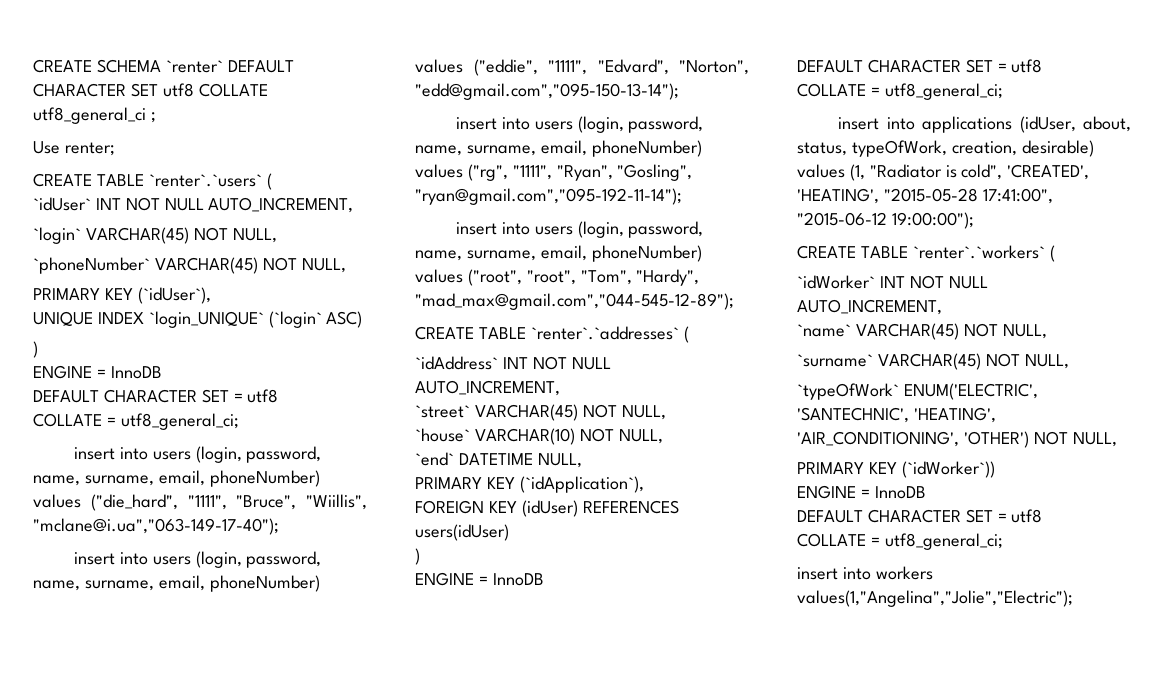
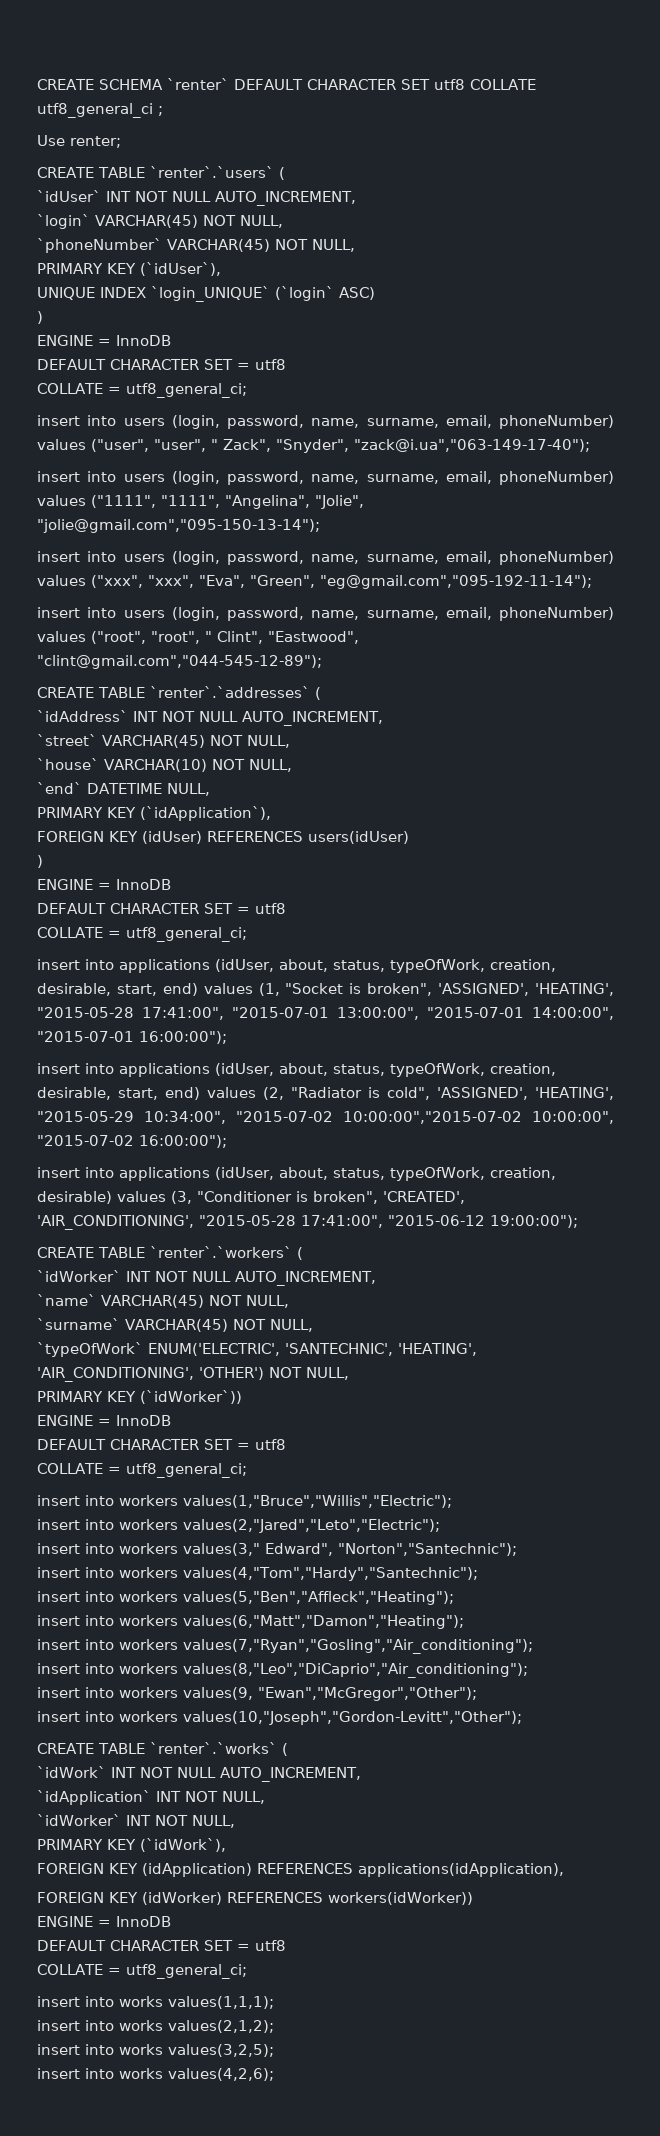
[90,494,367,511] [33,518,279,535] ("die_hard", "1111", "Bruce", "Wiillis", "mclane@i.ua","063-149-17-40"); -> [91,439,590,453] ("user", "user", " Zack", "Snyder", "zack@i.ua","063-149-17-40");
[473,59,749,76] [415,83,679,100] ("eddie", "1111", "Edvard", "Norton", "edd@gmail.com","095-150-13-14"); -> [91,495,364,509] [37,519,320,533] ("1111", "1111", "Angelina", "Jolie", "jolie@gmail.com","095-150-13-14");
[467,164,693,181] [415,188,682,205] ("rg", "1111", "Ryan", "Gosling", "ryan@gmail.com","095-192-11-14"); -> [91,575,592,589] ("xxx", "xxx", "Eva", "Green", "eg@gmail.com","095-192-11-14");
[580,269,700,286] [415,293,734,310] "Tom", "Hardy", "mad_max@gmail.com","044-545-12-89"); -> [205,631,359,644] [37,655,322,669] " Clint", "Eastwood", "clint@gmail.com","044-545-12-89");
[1021,140,1094,157] [797,164,1090,181] [797,188,879,204] desirable) values (1, "Radiator is cold", 'CREATED', 'HEATING', -> [37,983,615,996] [37,1007,614,1020] [37,1031,227,1044] [37,1063,556,1077] [37,1087,615,1100] [37,1111,614,1124] [37,1135,227,1148] [37,1167,556,1181] [37,1191,465,1204] [37,1215,194,1230] desirable, start, end) values (1, "Socket is broken", 'ASSIGNED', 'HEATING', "2015-05-28 17:41:00", "2015-07-01 13:00:00", "2015-07-01 14:00:00", "2015-07-01 16:00:00"); // insert into applications (idUser, about, status, typeOfWork, creation, desirable, start, end) values (2, "Radiator is cold", 'ASSIGNED', 'HEATING', "2015-05-29 10:34:00", "2015-07-02 10:00:00","2015-07-02 10:00:00", "2015-07-02 16:00:00"); // insert into applications (idUser, about, status, typeOfWork, creation, desirable) values (3, "Conditioner is broken", 'CREATED', 'AIR_CONDITIONING',
[797,590,1073,607] values(1,"Angelina","Jolie","Electric"); -> [183,1495,452,1508] [37,1519,440,1533] [37,1543,517,1556] [37,1567,478,1581] [37,1591,454,1605] [37,1615,464,1629] [37,1639,533,1654] [37,1663,528,1678] [37,1687,477,1701] [37,1711,522,1725] [37,1742,288,1756] [37,1766,361,1782] [37,1790,265,1805] [37,1814,235,1828] [37,1838,226,1852] [37,1863,564,1877] [37,1892,473,1905] [37,1916,171,1927] [37,1940,286,1951] [37,1964,247,1979] [37,1996,274,2009] [37,2020,274,2033] [37,2044,274,2057] [37,2068,274,2081] values(1,"Bruce","Willis","Electric"); // insert into workers values(2,"Jared","Leto","Electric"); // insert into workers values(3," Edward", "Norton","Santechnic"); // insert into workers values(4,"Tom","Hardy","Santechnic"); // insert into workers values(5,"Ben","Affleck","Heating"); // insert into workers values(6,"Matt","Damon","Heating"); // insert into workers values(7,"Ryan","Gosling","Air_conditioning"); // insert into workers values(8,"Leo","DiCaprio","Air_conditioning"); // insert into workers values(9, "Ewan","McGregor","Other"); // insert into workers values(10,"Joseph","Gordon-Levitt","Other"); // CREATE TABLE `renter`.`works` ( // `idWork` INT NOT NULL AUTO_INCREMENT, // `idApplication` INT NOT NULL, // `idWorker` INT NOT NULL, // PRIMARY KEY (`idWork`), // FOREIGN KEY (idApplication) REFERENCES applications(idApplication), // FOREIGN KEY (idWorker) REFERENCES workers(idWorker)) // ENGINE = InnoDB // DEFAULT CHARACTER SET = utf8 // COLLATE = utf8_general_ci; // insert into works values(1,1,1); // insert into works values(2,1,2); // insert into works values(3,2,5); // insert into works values(4,2,6);

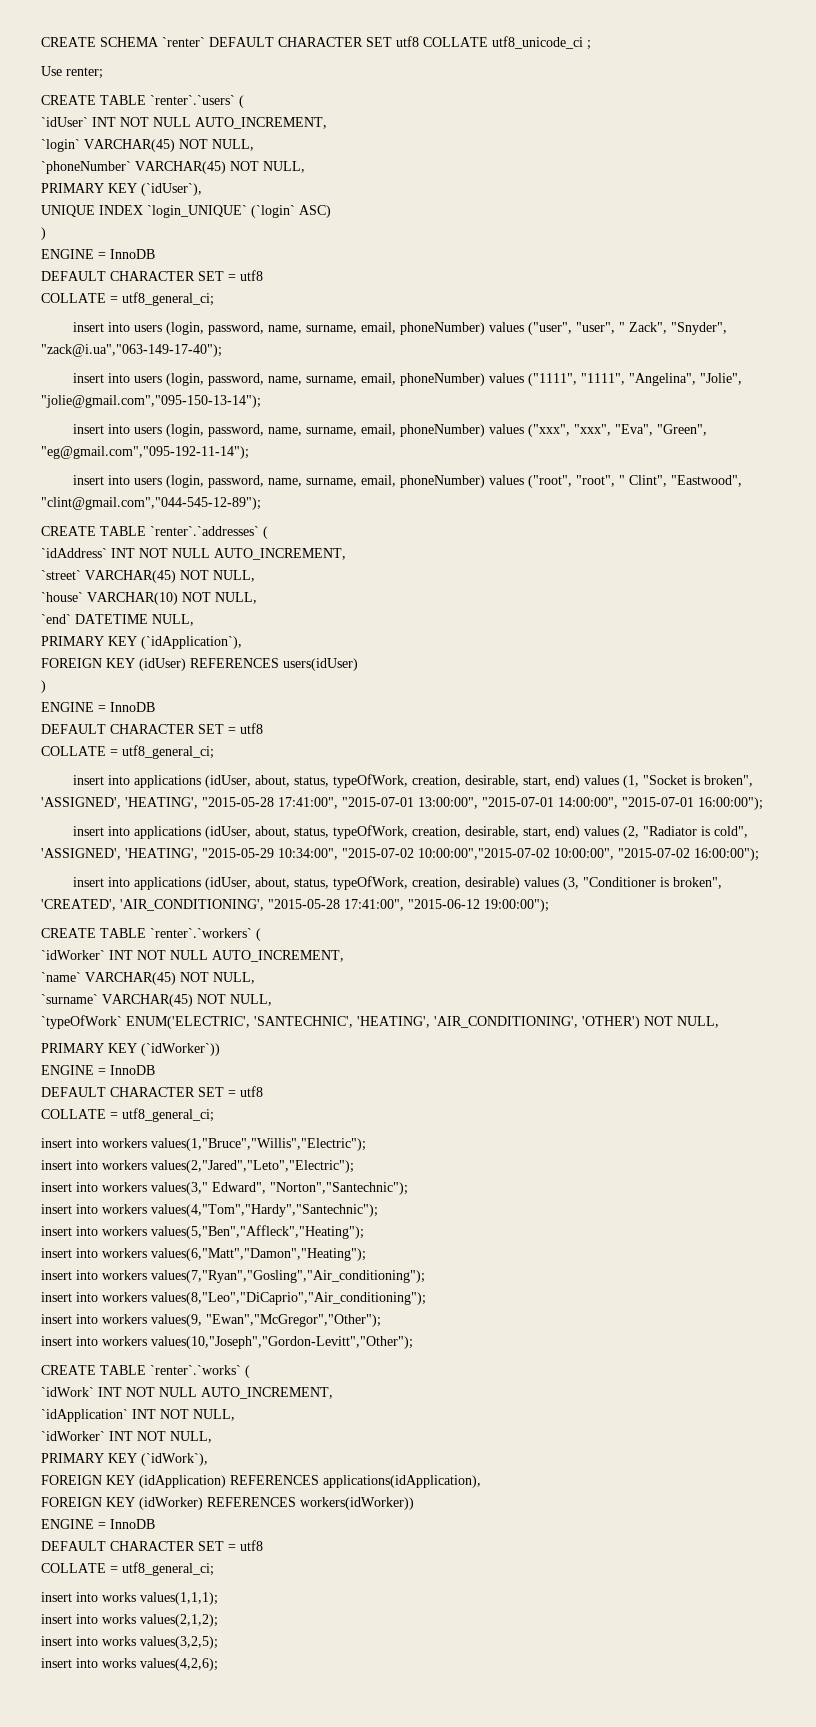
[37,103,153,118] utf8_general_ci -> [492,36,583,49] utf8_unicode_ci

